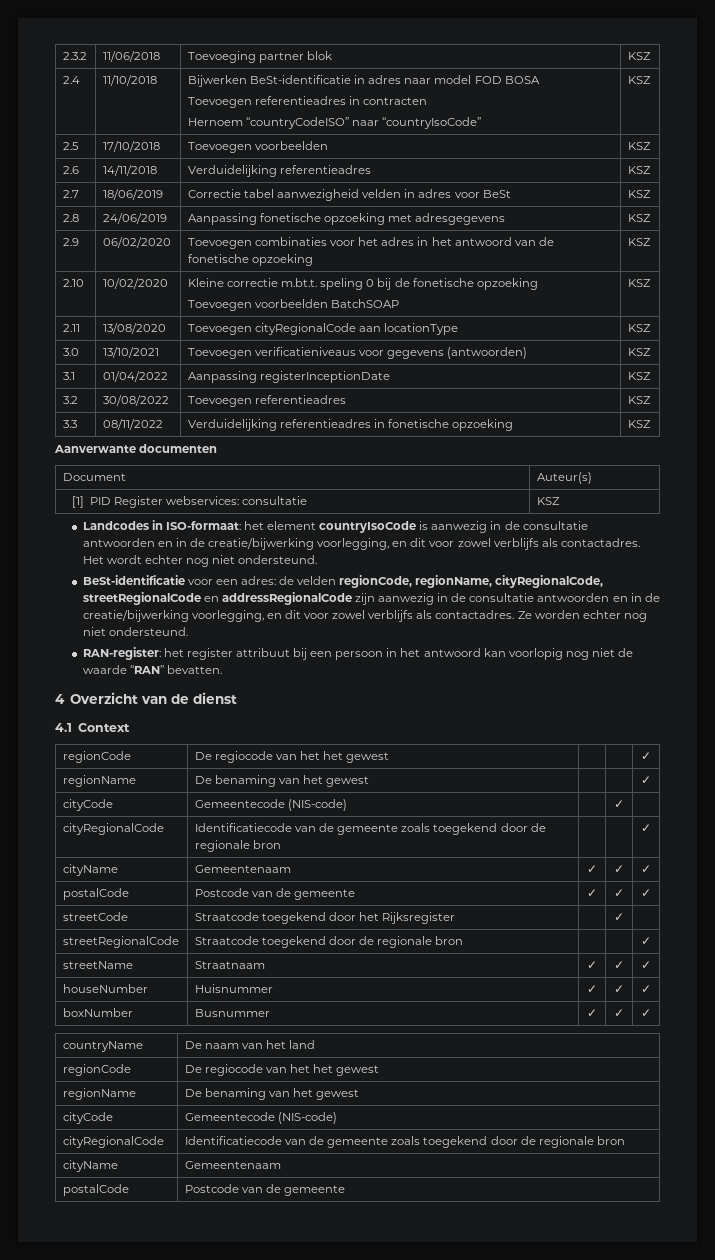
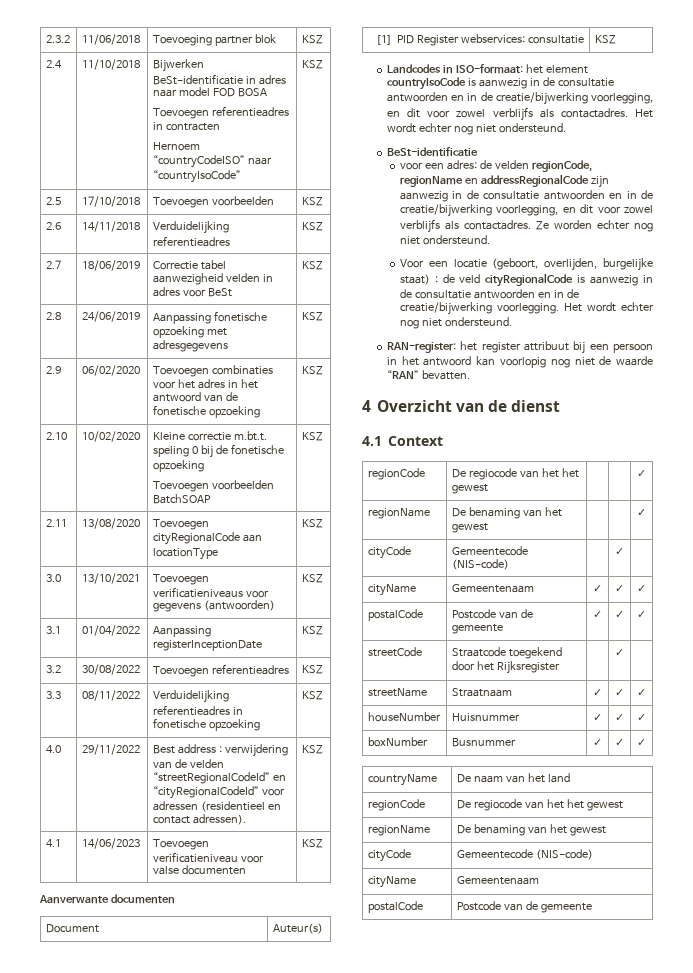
(651, 424) none -> [45,745,61,753] [81,744,140,755] [152,744,288,757] [152,759,224,769] [152,772,286,784] [152,786,285,799] [152,801,281,812] [152,814,246,825] [301,745,323,754] [45,839,61,847] [81,838,140,849] [152,839,209,850] [152,852,264,863] [152,865,246,875] [301,839,323,848] // 4.0 | 29/11/2022 | Best address : verwijdering van de velden “streetRegionalCodeId” en “cityRegionalCodeId” voor adressen (residentieel en contact adressen). | KSZ // 4.1 | 14/06/2023 | Toevoegen verificatieniveau voor valse documenten | KSZ
(185, 580) none -> (478, 152) //
[415,575,604,588] [82,592,201,605] regionName, cityRegionalCode, streetRegionalCode -> [399,176,463,187] regionName
(188, 631) none -> [399,258,653,271] [399,273,653,287] [399,289,579,299] [399,302,654,315] [399,317,512,329] // Voor een locatie (geboort, overlijden, burgelijke staat) : de veld cityRegionalCode is aanwezig in de consultatie antwoorden en in de creatie/bijwerking voorlegging. Het wordt echter nog niet ondersteund.
[62,823,164,835] [194,823,546,835] [194,840,281,852] [641,824,651,832] // cityRegionalCode | Identificatiecode van de gemeente zoals toegekend door de regionale bron | | | ✓ -> (624, 551) none
[62,936,179,948] [194,936,464,948] [641,937,651,945] // streetRegionalCode | Straatcode toegekend door de regionale bron | | | ✓ -> (624, 652) none
[62,1136,164,1148] [184,1136,625,1148] // cityRegionalCode | Identificatiecode van de gemeente zoals toegekend door de regionale bron -> (593, 854) none

